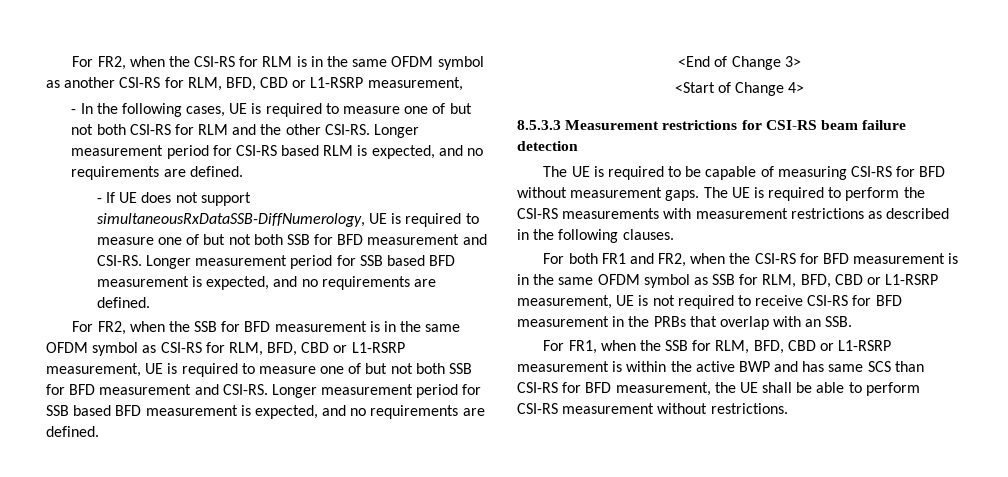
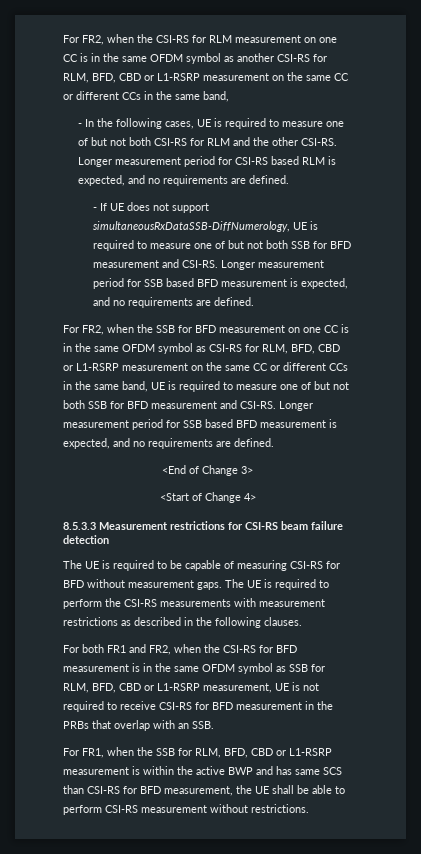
(293, 61) none -> [235,35,337,43] [63,54,78,62] measurement on one CC
[367,77,463,91] measurement, -> [203,72,349,81] [63,91,229,102] measurement on the same CC or different CCs in the same band,
(367, 326) none -> [288,325,339,333] on one CC
[46,363,141,377] measurement, -> [122,362,348,371] [63,381,148,392] measurement on the same CC or different CCs in the same band,

